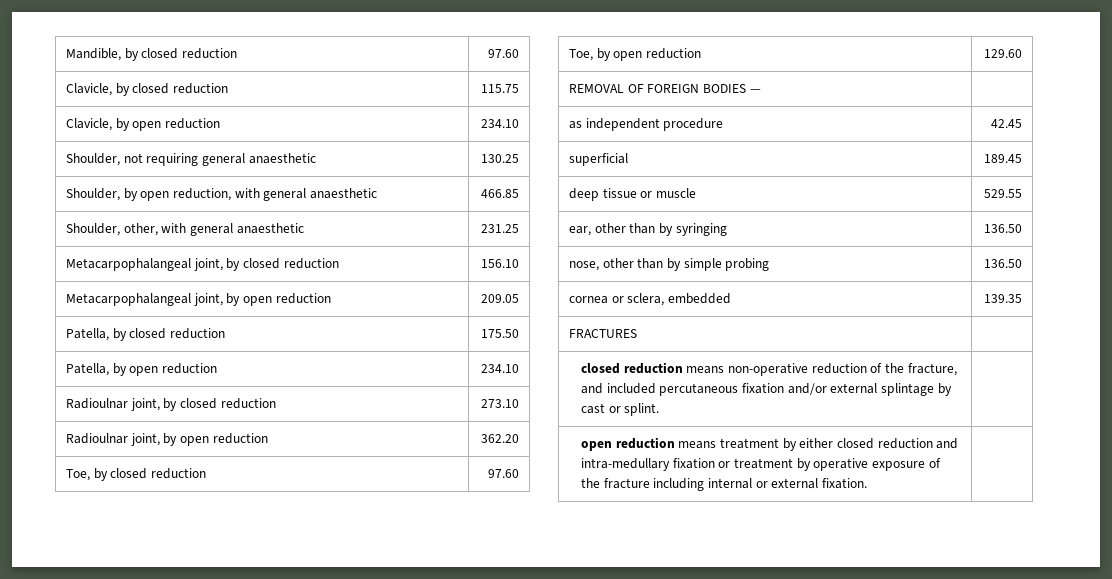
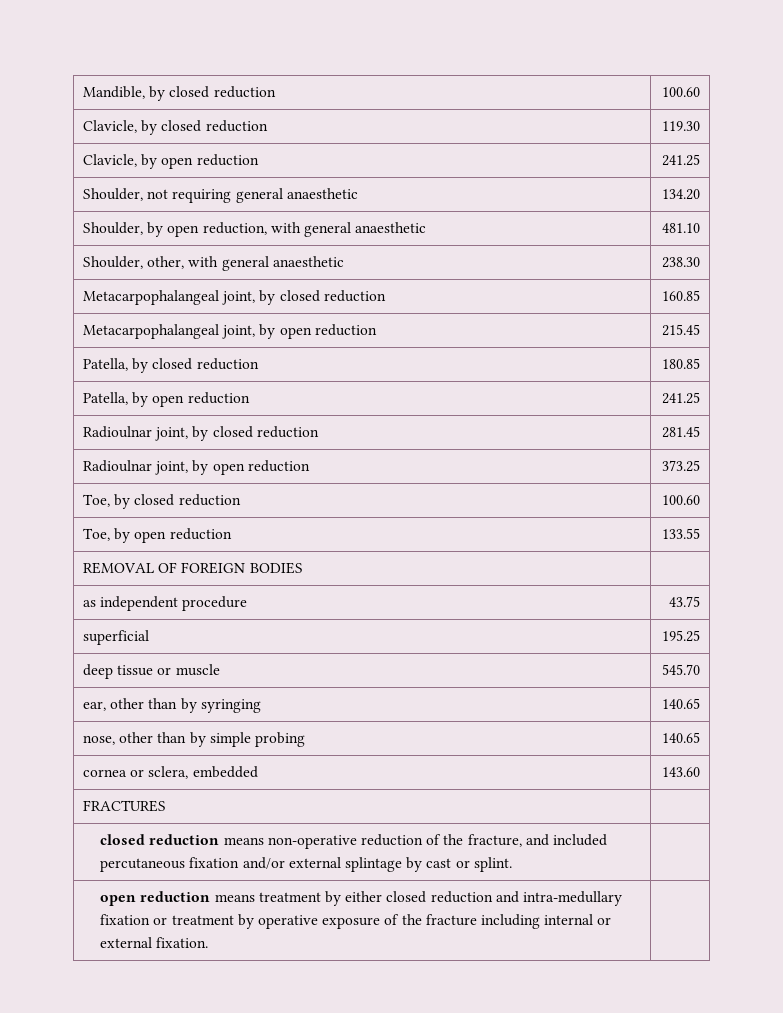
[487,49,519,58] 97.60 -> [662,87,701,97] 100.60
[480,84,519,93] 115.75 -> [662,121,701,131] 119.30
[480,119,519,128] 234.10 -> [662,154,701,166] 241.25
[480,154,519,163] 130.25 -> [662,189,701,200] 134.20
[480,189,519,198] 466.85 -> [662,223,701,233] 481.10
[480,224,519,233] 231.25 -> [662,257,701,268] 238.30
[480,259,519,268] 156.10 -> [662,290,701,301] 160.85
[480,294,519,303] 209.05 -> [662,324,701,336] 215.45
[480,329,519,338] 175.50 -> [662,358,701,369] 180.85
[480,364,519,373] 234.10 -> [662,392,701,404] 241.25
[480,399,519,408] 273.10 -> [662,426,701,438] 281.45
[480,434,519,443] 362.20 -> [662,460,701,472] 373.25
[487,469,519,478] 97.60 -> [662,495,701,505] 100.60
[983,49,1022,58] 129.60 -> [662,528,701,539] 133.55
[749,89,761,93] — -> (303, 568) none
[990,119,1022,128] 42.45 -> [669,596,701,607] 43.75
[983,154,1022,163] 189.45 -> [662,630,701,642] 195.25
[983,189,1022,198] 529.55 -> [662,664,701,675] 545.70
[983,224,1022,233] 136.50 -> [662,698,701,709] 140.65
[983,259,1022,268] 136.50 -> [662,732,701,743] 140.65
[983,294,1022,303] 139.35 -> [662,767,701,777] 143.60

